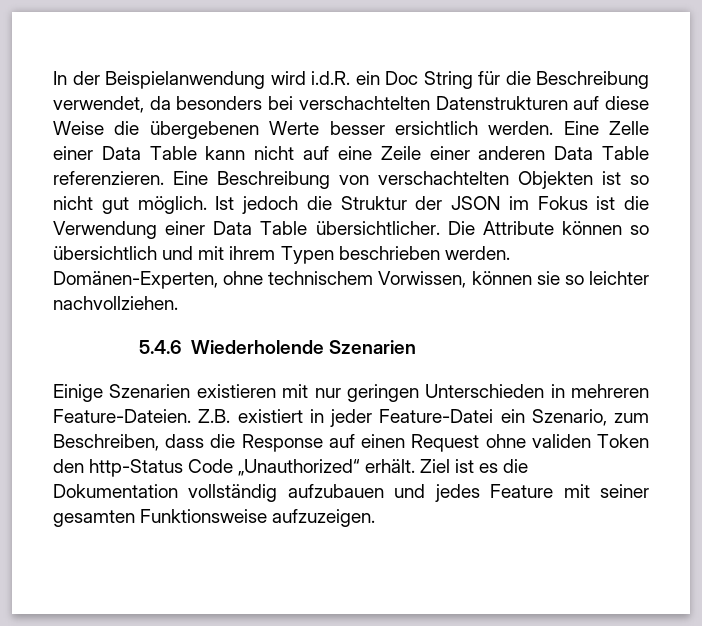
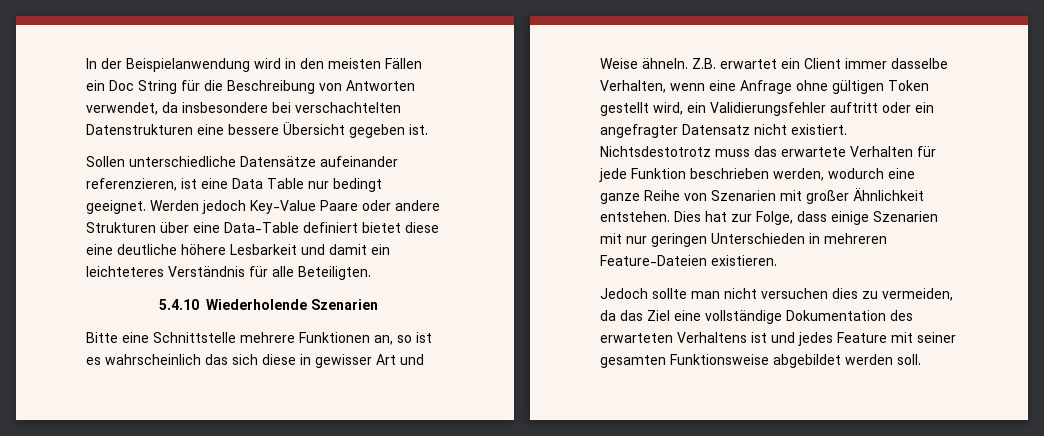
[311,71,350,85] i.d.R. -> [285,58,422,69] in den meisten Fällen
(649, 80) none -> [319,80,415,91] von Antworten
[176,96,263,110] besonders -> [182,102,268,113] insbesondere
[573,96,649,110] [53,121,649,139] [53,146,649,160] [53,171,649,189] [53,196,649,214] [53,221,649,239] [53,246,510,264] [53,271,649,289] [53,296,178,310] [138,340,417,354] [53,384,276,402] auf diese Weise die übergebenen Werte besser ersichtlich werden. Eine Zelle einer Data Table kann nicht auf eine Zeile einer anderen Data Table referenzieren. Eine Beschreibung von verschachtelten Objekten ist so nicht gut möglich. Ist jedoch die Struktur der JSON im Fokus ist die Verwendung einer Data Table übersichtlicher. Die Attribute können so übersichtlich und mit ihrem Typen beschrieben werden. Domänen-Experten, ohne technischem Vorwissen, können sie so leichter nachvollziehen. // 5.4.6 Wiederholende Szenarien // Einige Szenarien existieren -> [197,121,428,138] [86,156,398,167] [86,178,382,192] [86,200,440,214] [86,222,439,233] [86,244,390,255] [86,266,371,280] [159,299,379,310] [86,332,432,345] [86,354,424,368] [600,58,948,69] [600,80,929,94] [600,102,934,116] [600,124,847,138] [600,146,936,157] [599,168,915,182] [600,187,924,204] [600,211,938,225] eine bessere Übersicht gegeben ist. // Sollen unterschiedliche Datensätze aufeinander referenzieren, ist eine Data Table nur bedingt geeignet. Werden jedoch Key-Value Paare oder andere Strukturen über eine Data-Table definiert bietet diese eine deutliche höhere Lesbarkeit und damit ein leichteteres Verständnis für alle Beteiligten. // 5.4.10 Wiederholende Szenarien // Bitte eine Schnittstelle mehrere Funktionen an, so ist es wahrscheinlich das sich diese in gewisser Art und Weise ähneln. Z.B. erwartet ein Client immer dasselbe Verhalten, wenn eine Anfrage ohne gültigen Token gestellt wird, ein Validierungsfehler auftritt oder ein angefragter Datensatz nicht existiert. Nichtsdestotrotz muss das erwartete Verhalten für jede Funktion beschrieben werden, wodurch eine ganze Reihe von Szenarien mit großer Ähnlichkeit entstehen. Dies hat zur Folge, dass einige Szenarien
[53,409,649,427] [53,434,649,452] [53,459,529,477] [53,484,384,502] Feature-Dateien. Z.B. existiert in jeder Feature-Datei ein Szenario, zum Beschreiben, dass die Response auf einen Request ohne validen Token den http-Status Code „Unauthorized“ erhält. Ziel ist es die Dokumentation vollständig aufzubauen -> [600,255,777,266] [600,288,953,301] [600,310,913,324] [600,332,767,343] Feature-Dateien existieren. // Jedoch sollte man nicht versuchen dies zu vermeiden, da das Ziel eine vollständige Dokumentation des erwarteten Verhaltens ist
[272,509,376,527] aufzuzeigen. -> [773,354,921,368] abgebildet werden soll.

